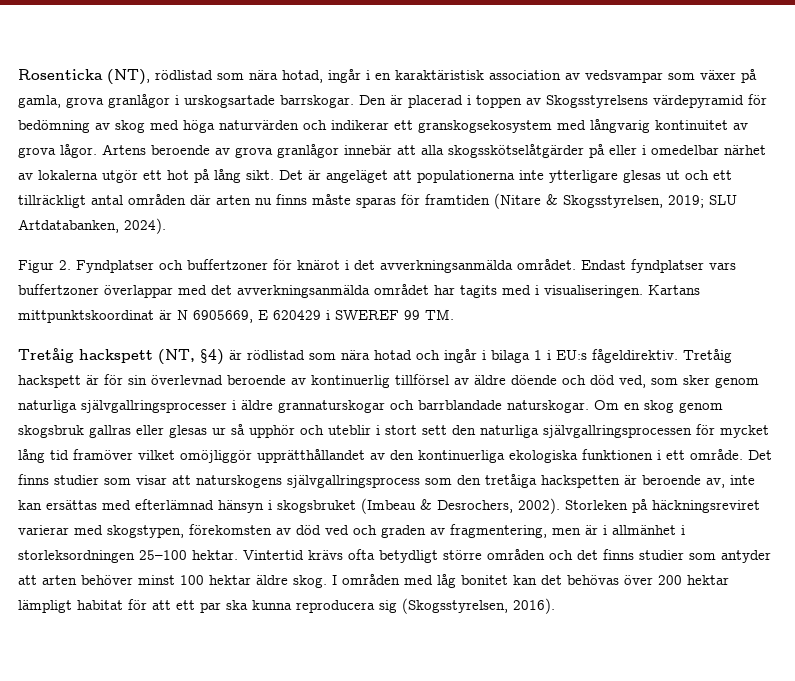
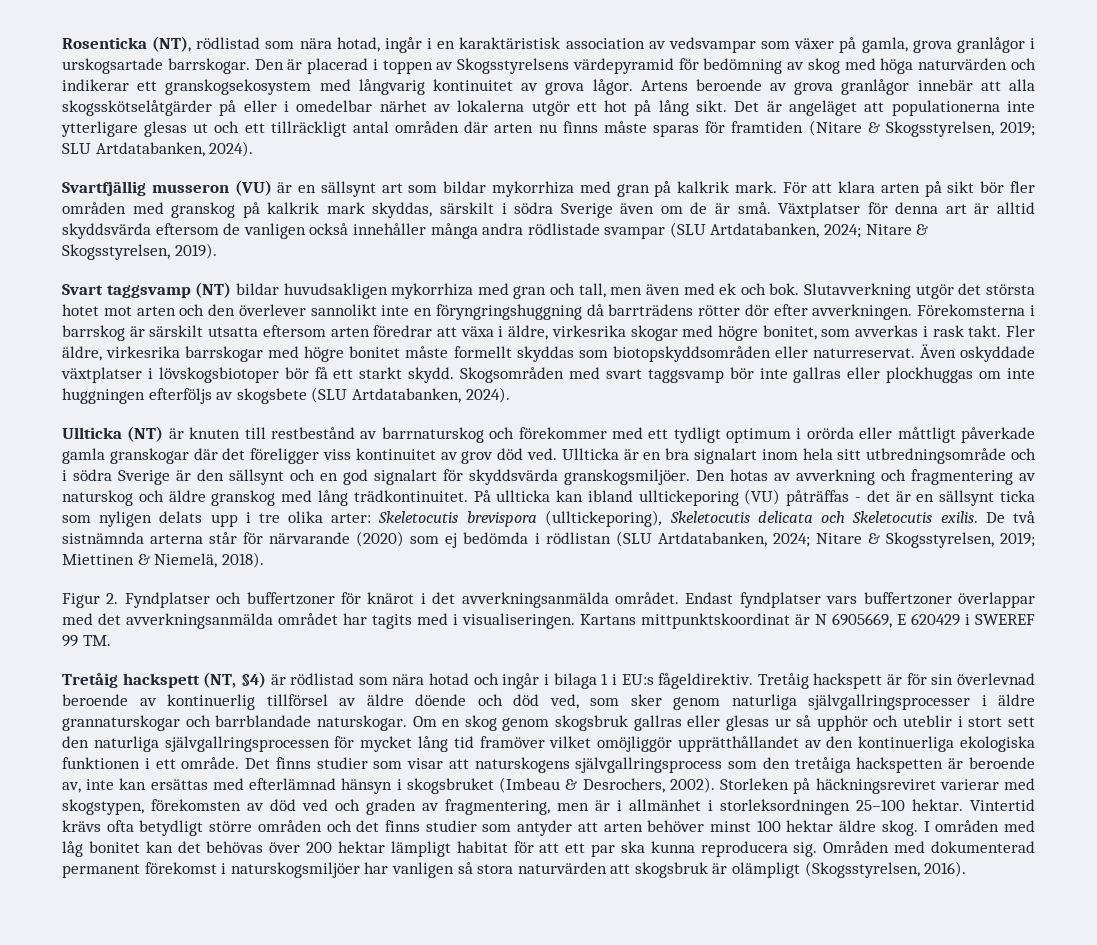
(166, 226) none -> [62,180,1035,197] [62,202,1035,218] [62,222,929,239] [62,243,217,260] [62,282,1036,299] [62,304,1035,320] [62,325,1035,341] [62,344,1035,362] [61,367,1036,383] [62,387,510,404] [62,426,1036,443] [62,448,1036,464] [62,469,1036,485] [62,489,1035,506] [62,510,1035,527] [62,531,1035,548] [62,552,264,568] // Svartfjällig musseron (VU) är en sällsynt art som bildar mykorrhiza med gran på kalkrik mark. För att klara arten på sikt bör fler områden med granskog på kalkrik mark skyddas, särskilt i södra Sverige även om de är små. Växtplatser för denna art är alltid skyddsvärda eftersom de vanligen också innehåller många andra rödlistade svampar (SLU Artdatabanken, 2024; Nitare & Skogsstyrelsen, 2019). // Svart taggsvamp (NT) bildar huvudsakligen mykorrhiza med gran och tall, men även med ek och bok. Slutavverkning utgör det största hotet mot arten och den överlever sannolikt inte en föryngringshuggning då barrträdens rötter dör efter avverkningen. Förekomsterna i barrskog är särskilt utsatta eftersom arten föredrar att växa i äldre, virkesrika skogar med högre bonitet, som avverkas i rask takt. Fler äldre, virkesrika barrskogar med högre bonitet måste formellt skyddas som biotopskyddsområden eller naturreservat. Även oskyddade växtplatser i lövskogsbiotoper bör få ett starkt skydd. Skogsområden med svart taggsvamp bör inte gallras eller plockhuggas om inte huggningen efterföljs av skogsbete (SLU Artdatabanken, 2024). // Ullticka (NT) är knuten till restbestånd av barrnaturskog och förekommer med ett tydligt optimum i orörda eller måttligt påverkade gamla granskogar där det föreligger viss kontinuitet av grov död ved. Ullticka är en bra signalart inom hela sitt utbredningsområde och i södra Sverige är den sällsynt och en god signalart för skyddsvärda granskogsmiljöer. Den hotas av avverkning och fragmentering av naturskog och äldre granskog med lång trädkontinuitet. På ullticka kan ibland ulltickeporing (VU) påträffas - det är en sällsynt ticka som nyligen delats upp i tre olika arter: Skeletocutis brevispora (ulltickeporing), Skeletocutis delicata och Skeletocutis exilis. De två sistnämnda arterna står för närvarande (2020) som ej bedömda i rödlistan (SLU Artdatabanken, 2024; Nitare & Skogsstyrelsen, 2019; Miettinen & Niemelä, 2018).
[379,600,397,613] sig -> [793,841,1036,857] [62,862,801,878] sig. Områden med dokumenterad permanent förekomst i naturskogsmiljöer har vanligen så stora naturvärden att skogsbruk är olämpligt

